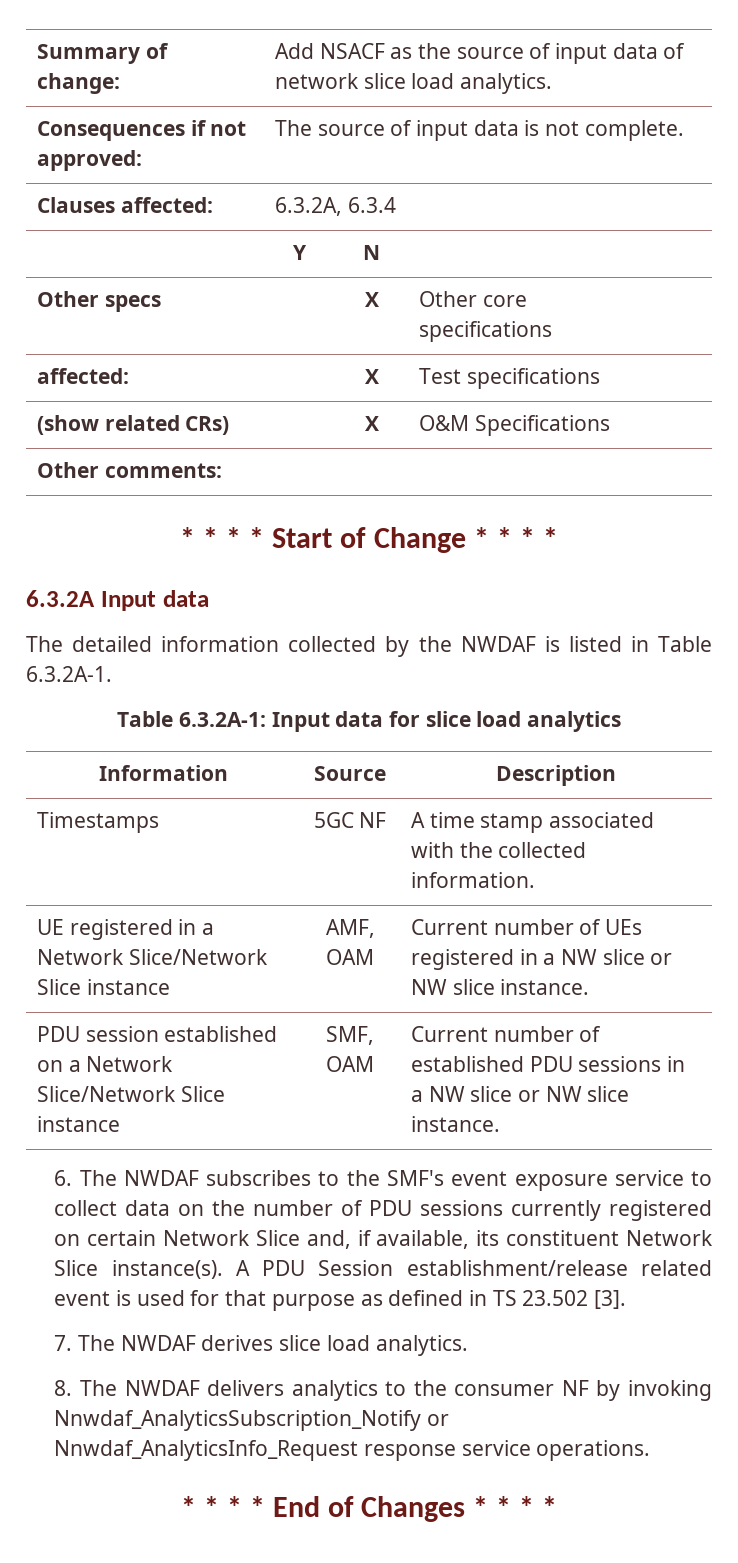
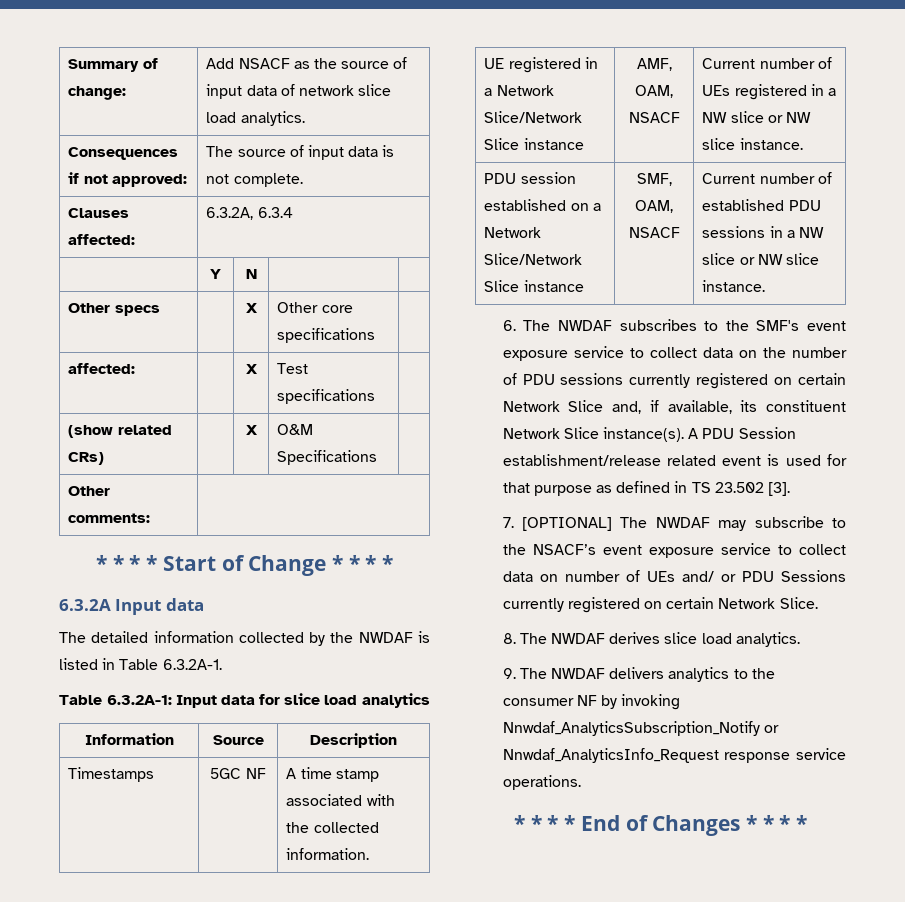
[326,949,374,965] OAM -> [635,85,673,98] [628,112,680,123] OAM, NSACF
[326,1056,374,1072] OAM -> [635,200,673,213] [628,227,680,238] OAM, NSACF
(73, 1343) none -> [522,516,846,531] [502,543,846,558] [502,570,846,582] [502,597,818,613] [502,633,516,644] [OPTIONAL] The NWDAF may subscribe to the NSACF’s event exposure service to collect data on number of UEs and/ or PDU Sessions currently registered on certain Network Slice. // 8.
[54,1380,73,1396] 8. -> [502,668,516,679] 9.

